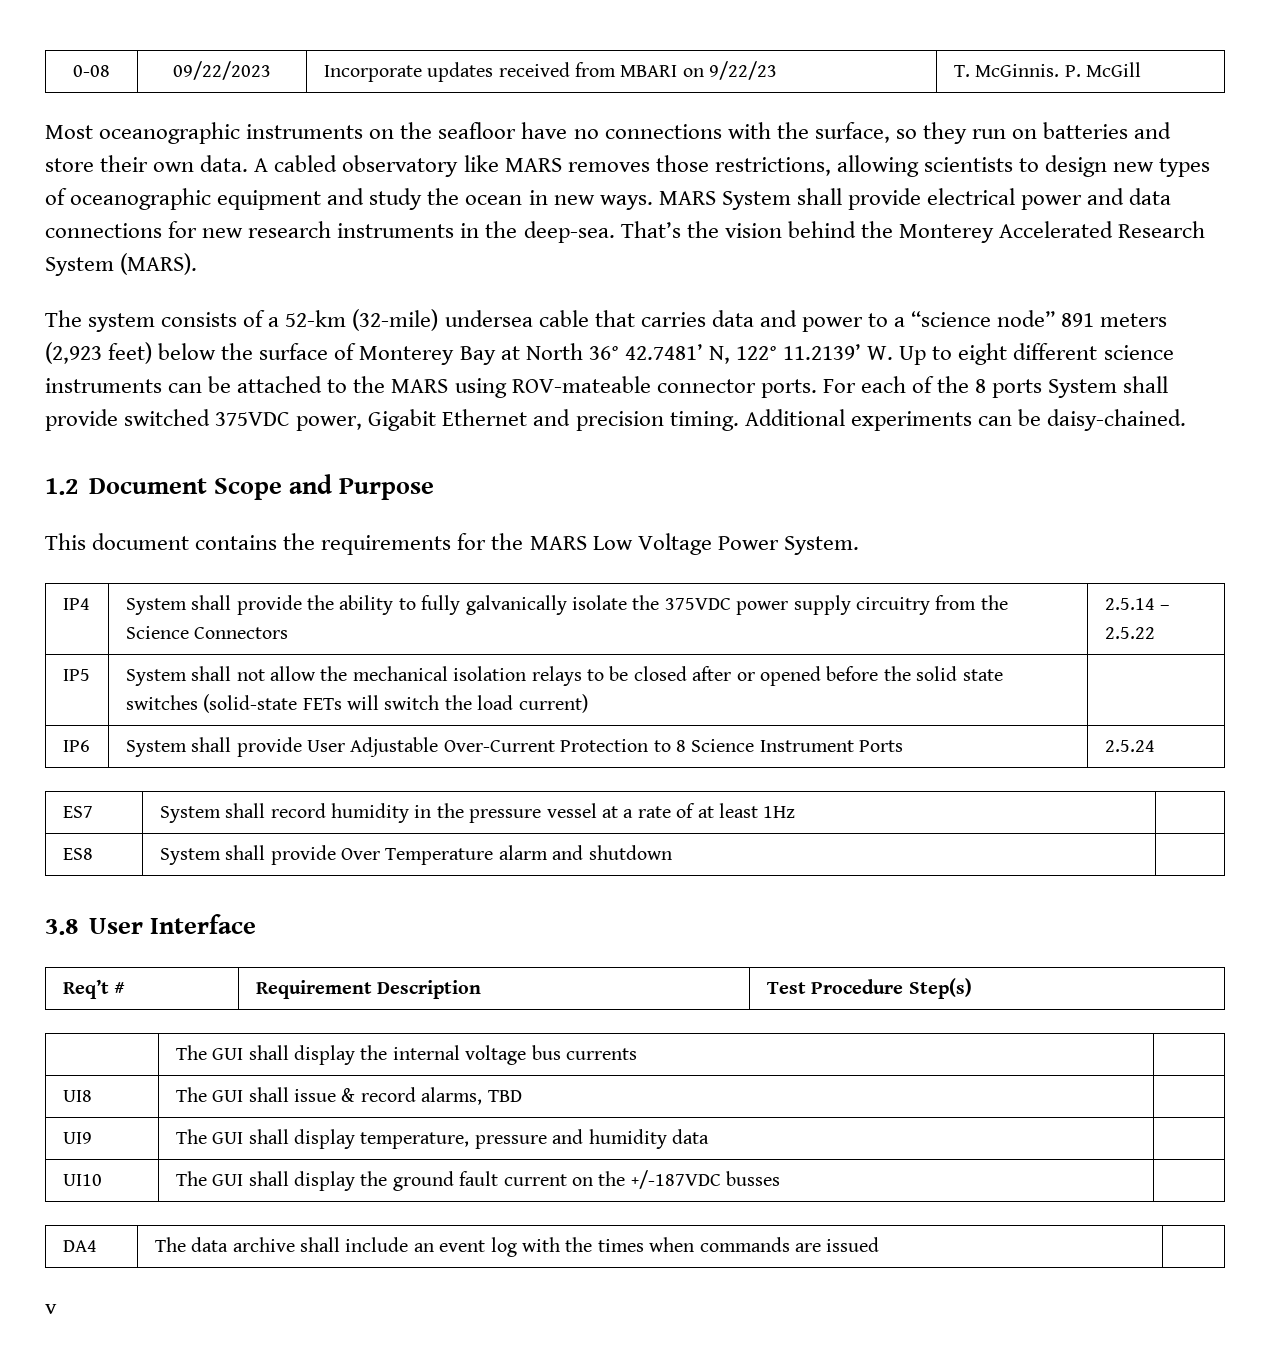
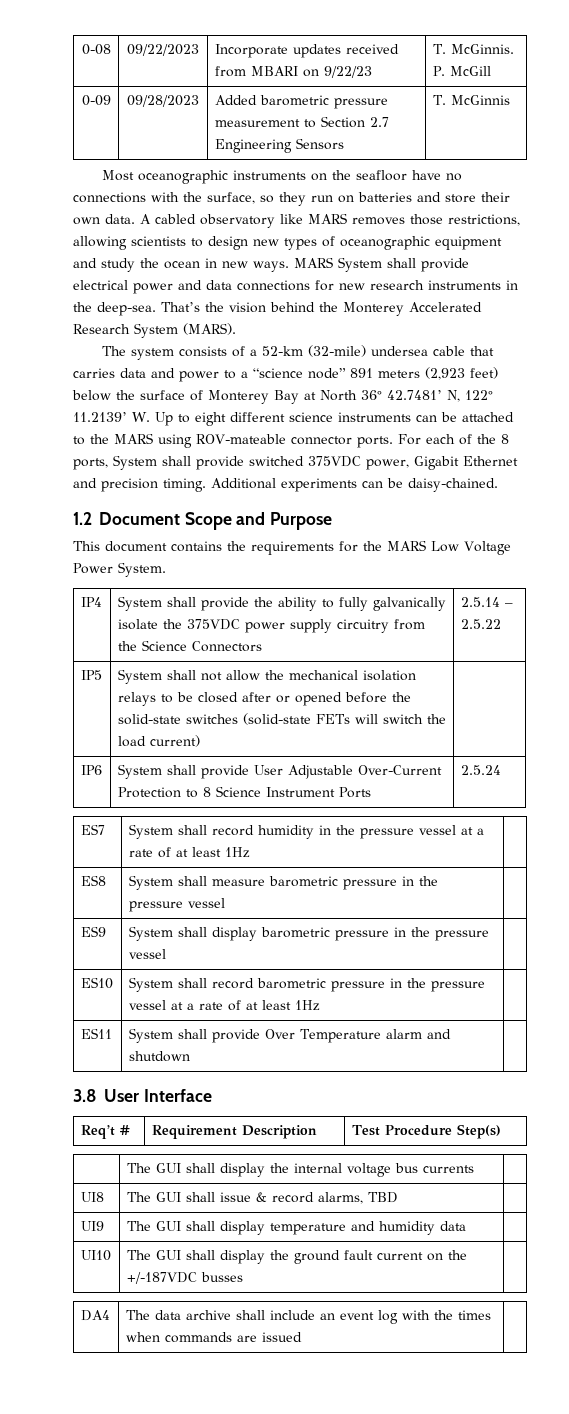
(1141, 69) none -> [81,95,111,106] [127,95,199,107] [214,95,388,109] [214,116,389,128] [214,138,344,153] [432,95,510,105] // 0-09 | 09/28/2023 | Added barometric pressure measurement to Section 2.7 Engineering Sensors | T. McGinnis
[992,379,1043,398] ports -> [73,458,108,470] ports,
[916,666,1003,681] solid state -> [117,714,181,725] solid-state
(93, 854) none -> [128,875,438,890] [128,898,225,912] [80,926,106,937] [128,926,489,941] [128,949,166,959] [80,977,113,989] [128,977,485,992] [128,1000,320,1011] [80,1028,112,1039] | System shall measure barometric pressure in the pressure vessel | // ES9 | System shall display barometric pressure in the pressure vessel | // ES10 | System shall record barometric pressure in the pressure vessel at a rate of at least 1Hz | // ES11
[360,1132,547,1149] temperature, pressure -> [269,1223,346,1235] temperature
[45,1304,57,1314] // v -> (302, 1337) none

